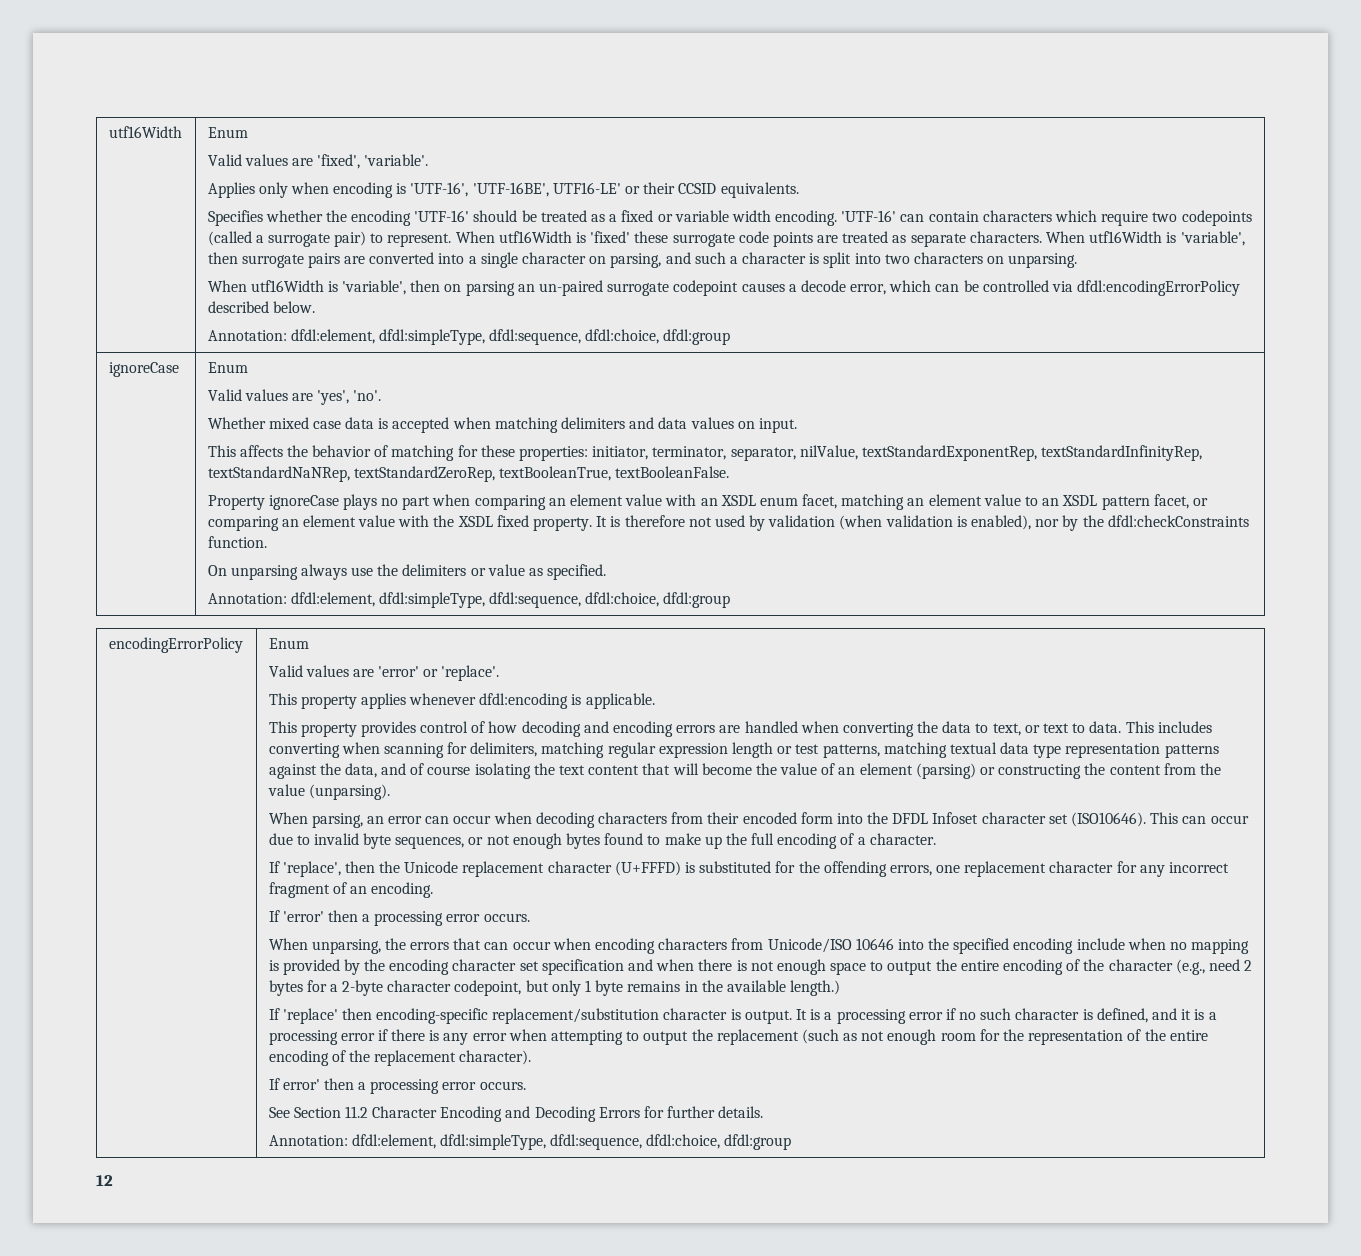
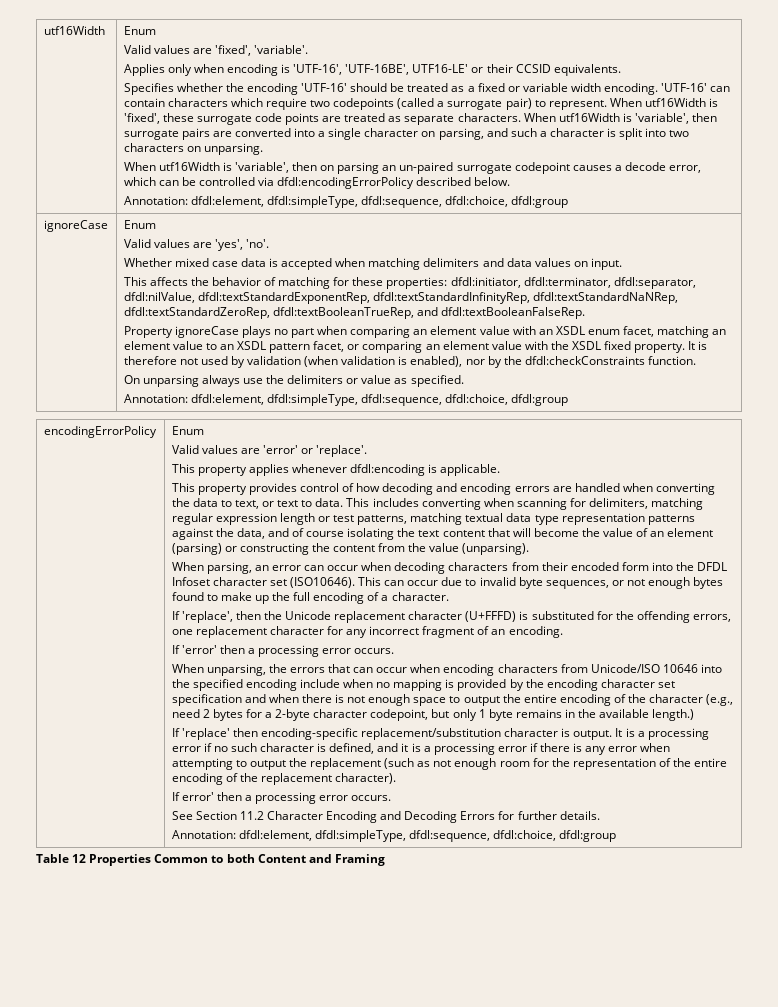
[590,231,631,243] 'fixed' -> [123,113,160,124] 'fixed',
[592,445,1203,461] [207,466,730,482] initiator, terminator, separator, nilValue, textStandardExponentRep, textStandardInfinityRep, textStandardNaNRep, textStandardZeroRep, textBooleanTrue, textBooleanFalse. -> [450,277,696,289] [123,292,678,304] [123,307,585,319] dfdl:initiator, dfdl:terminator, dfdl:separator, dfdl:nilValue, dfdl:textStandardExponentRep, dfdl:textStandardInfinityRep, dfdl:textStandardNaNRep, dfdl:textStandardZeroRep, dfdl:textBooleanTrueRep, and dfdl:textBooleanFalseRep.
[96,1175,113,1186] 12 -> [36,854,385,866] Table 12 Properties Common to both Content and Framing

